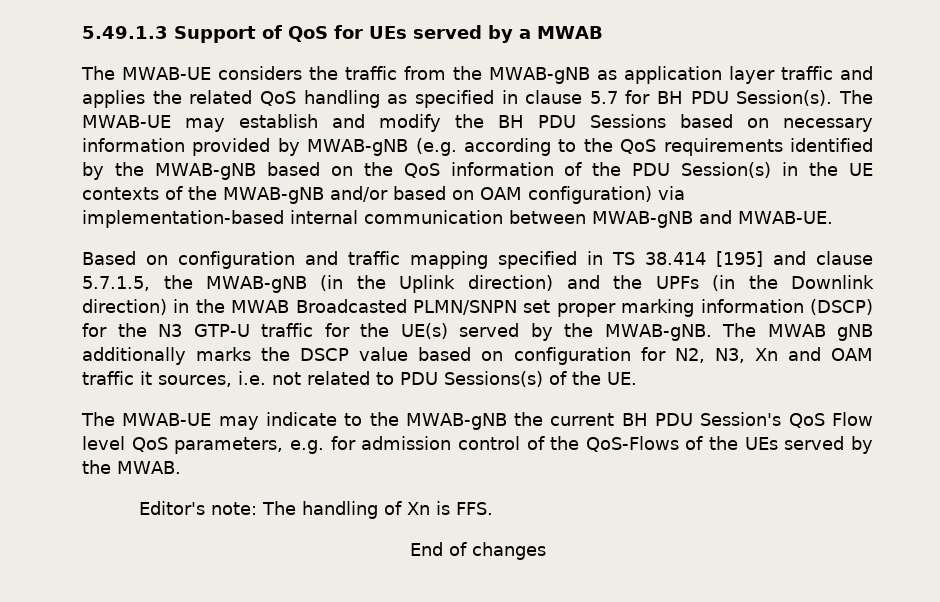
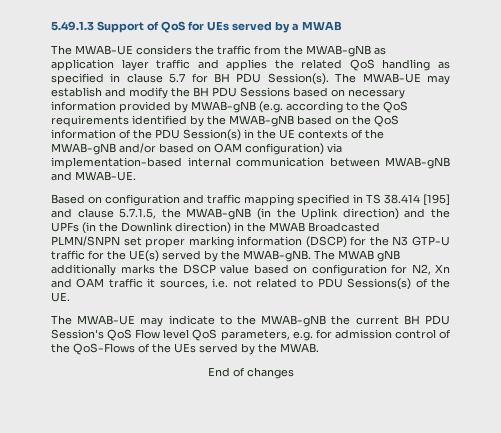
[714,348,745,363] N3, -> (431, 269) none
[138,501,493,519] // Editor's note: The handling of Xn is FFS. -> (319, 348) none

